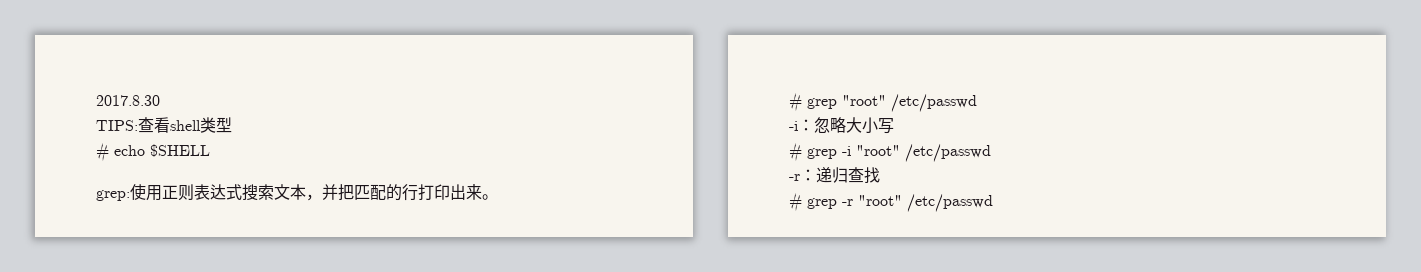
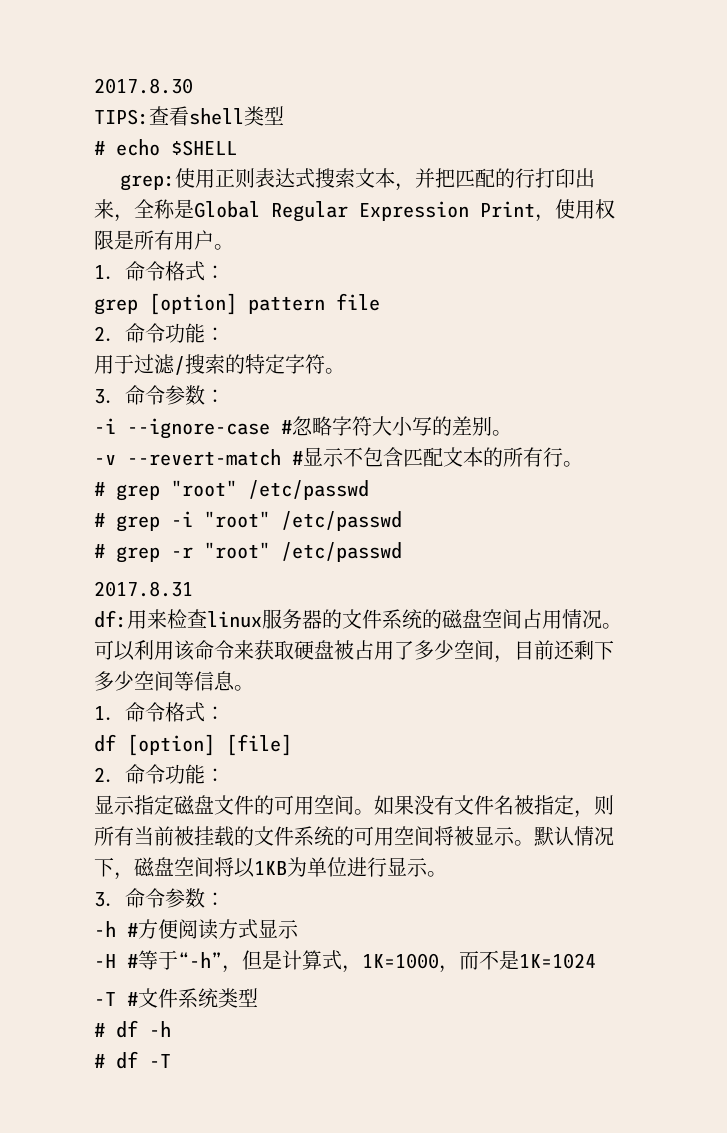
(482, 192) none -> [114,199,615,222] [94,230,234,250] [94,261,225,281] [94,293,380,315] [94,323,225,343] [94,354,345,375] [94,385,225,405] [94,416,512,439] [94,447,563,467] ，全称是Global Regular Expression Print，使用权限是所有用户。 // 1．命令格式： // grep [option] pattern file // 2．命令功能： // 用于过滤/搜索的特定字符。 // 3．命令参数： // -i --ignore-case #忽略字符大小写的差别。 // -v --revert-match #显示不包含匹配文本的所有行
[789,117,894,134] // -i：忽略大小写 -> (369, 490) none
[789,167,880,183] // -r：递归查找 -> (402, 521) none
(993, 203) none -> [94,581,193,597] [94,609,622,630] [94,640,614,663] [94,671,254,691] [94,702,225,722] [94,734,292,756] [94,764,225,784] [94,795,614,818] [94,826,614,847] [94,857,447,880] [94,888,225,908] [94,919,299,940] [94,950,596,973] [94,988,258,1008] [94,1020,171,1038] [94,1051,171,1069] // 2017.8.31 // df:用来检查linux服务器的文件系统的磁盘空间占用情况。可以利用该命令来获取硬盘被占用了多少空间，目前还剩下多少空间等信息。 // 1．命令格式： // df [option] [file] // 2．命令功能： // 显示指定磁盘文件的可用空间。如果没有文件名被指定，则所有当前被挂载的文件系统的可用空间将被显示。默认情况下，磁盘空间将以1KB为单位进行显示。 // 3．命令参数： // -h #方便阅读方式显示 // -H #等于“-h”，但是计算式，1K=1000，而不是1K=1024 // -T #文件系统类型 // # df -h // # df -T

